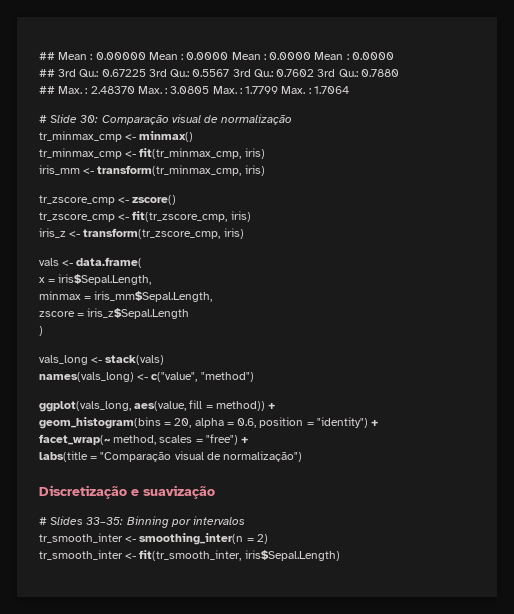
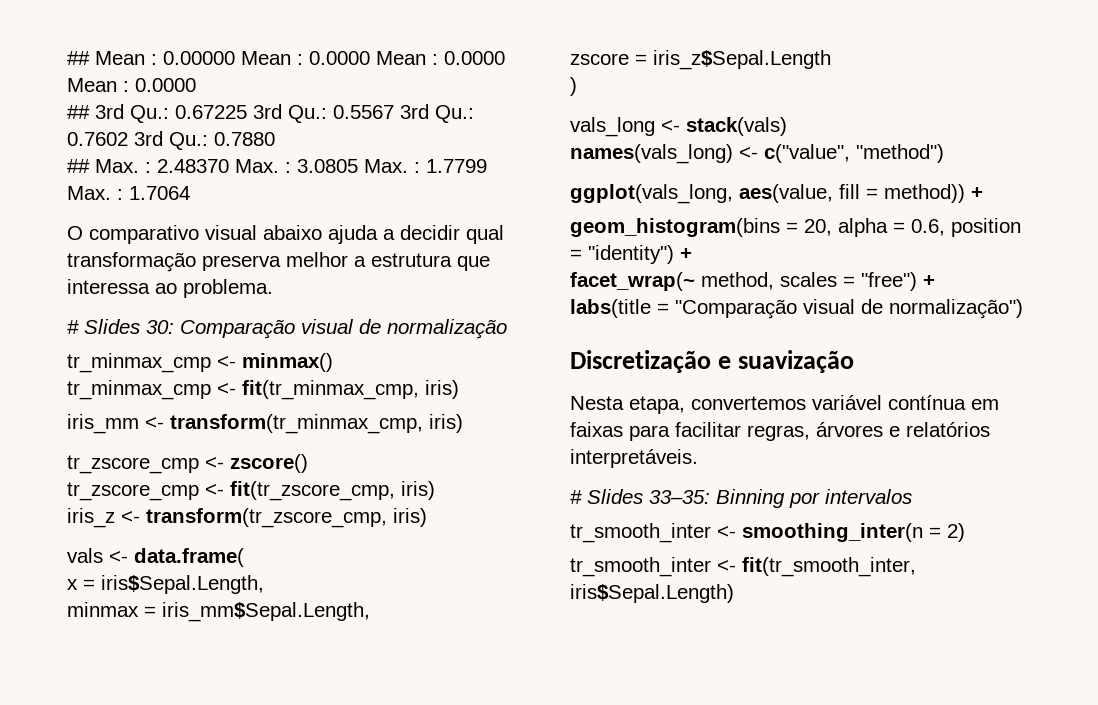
[39,114,78,123] // # Slide -> [67,225,504,244] [67,252,490,272] [67,279,273,298] [67,319,140,334] // O comparativo visual abaixo ajuda a decidir qual transformação preserva melhor a estrutura que interessa ao problema. // # Slides
(215, 492) none -> [570,395,999,414] [570,422,990,441] [570,449,698,468] // Nesta etapa, convertemos variável contínua em faixas para facilitar regras, árvores e relatórios interpretáveis.

